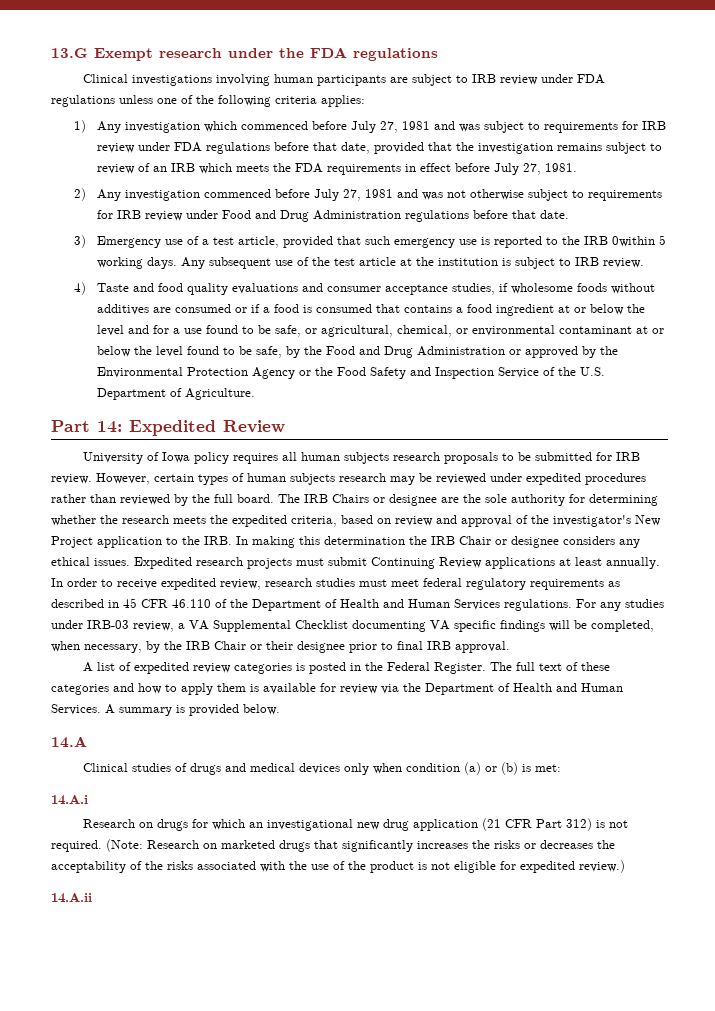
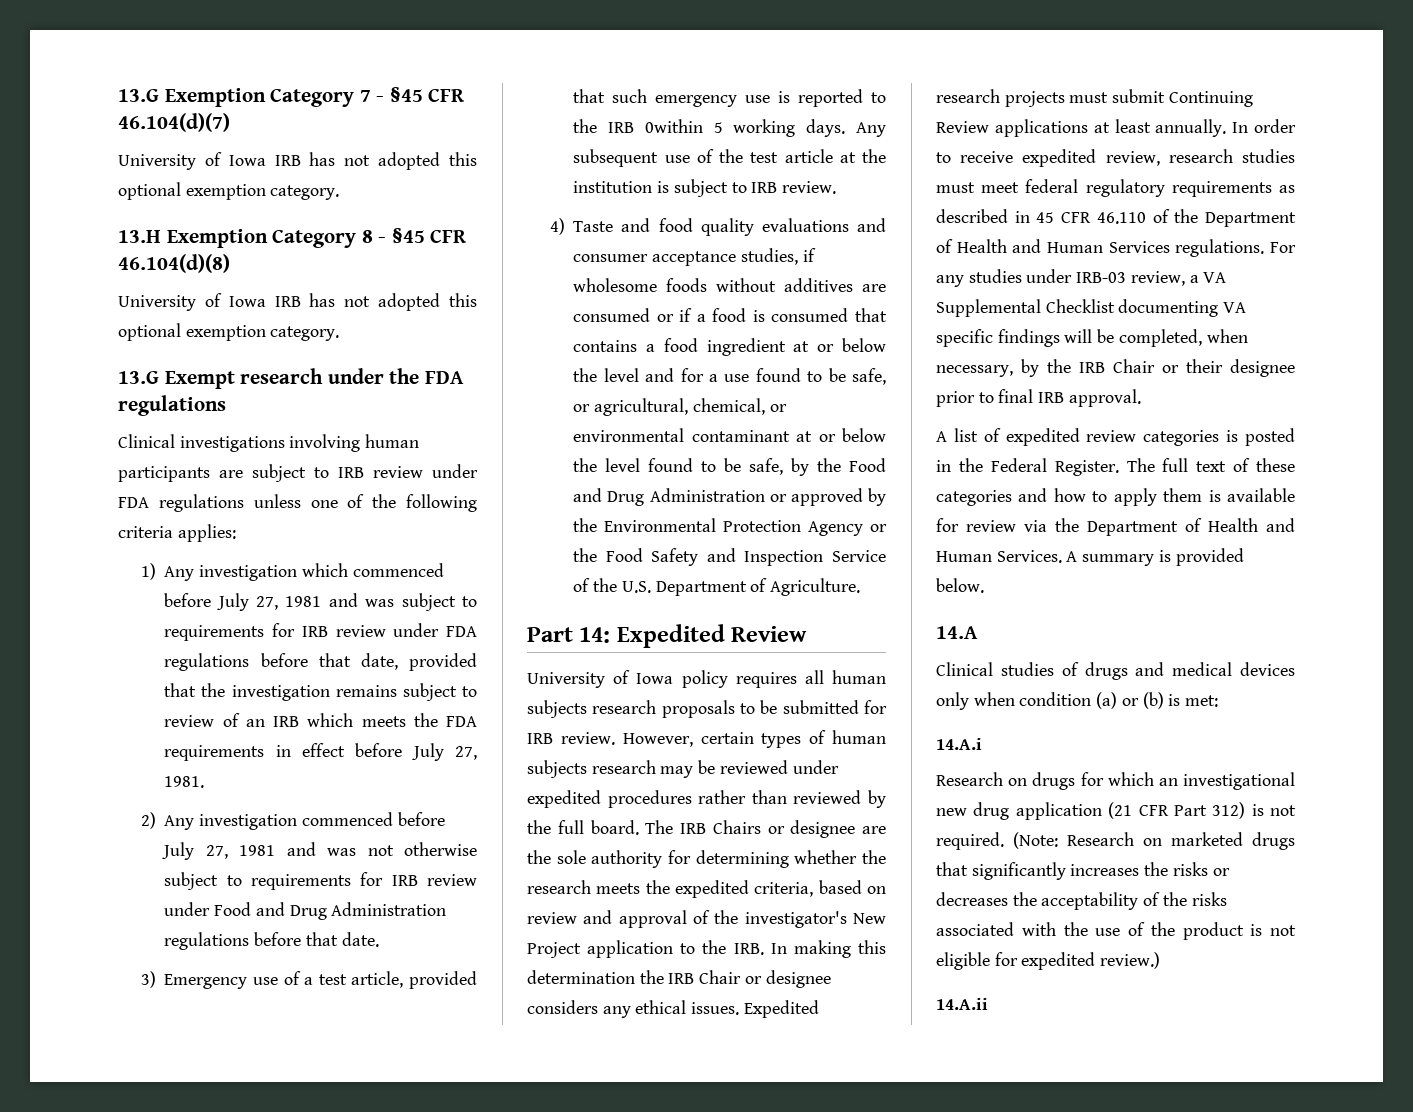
[51,48,88,58] 13.G -> [118,87,466,107] [118,113,230,132] [118,152,477,170] [118,182,340,200] [118,228,468,248] [118,254,230,273] [118,293,477,311] [118,323,340,341] [118,371,159,384] 13.G Exemption Category 7 - §45 CFR 46.104(d)(7) // University of Iowa IRB has not adopted this optional exemption category. // 13.H Exemption Category 8 - §45 CFR 46.104(d)(8) // University of Iowa IRB has not adopted this optional exemption category. // 13.G

